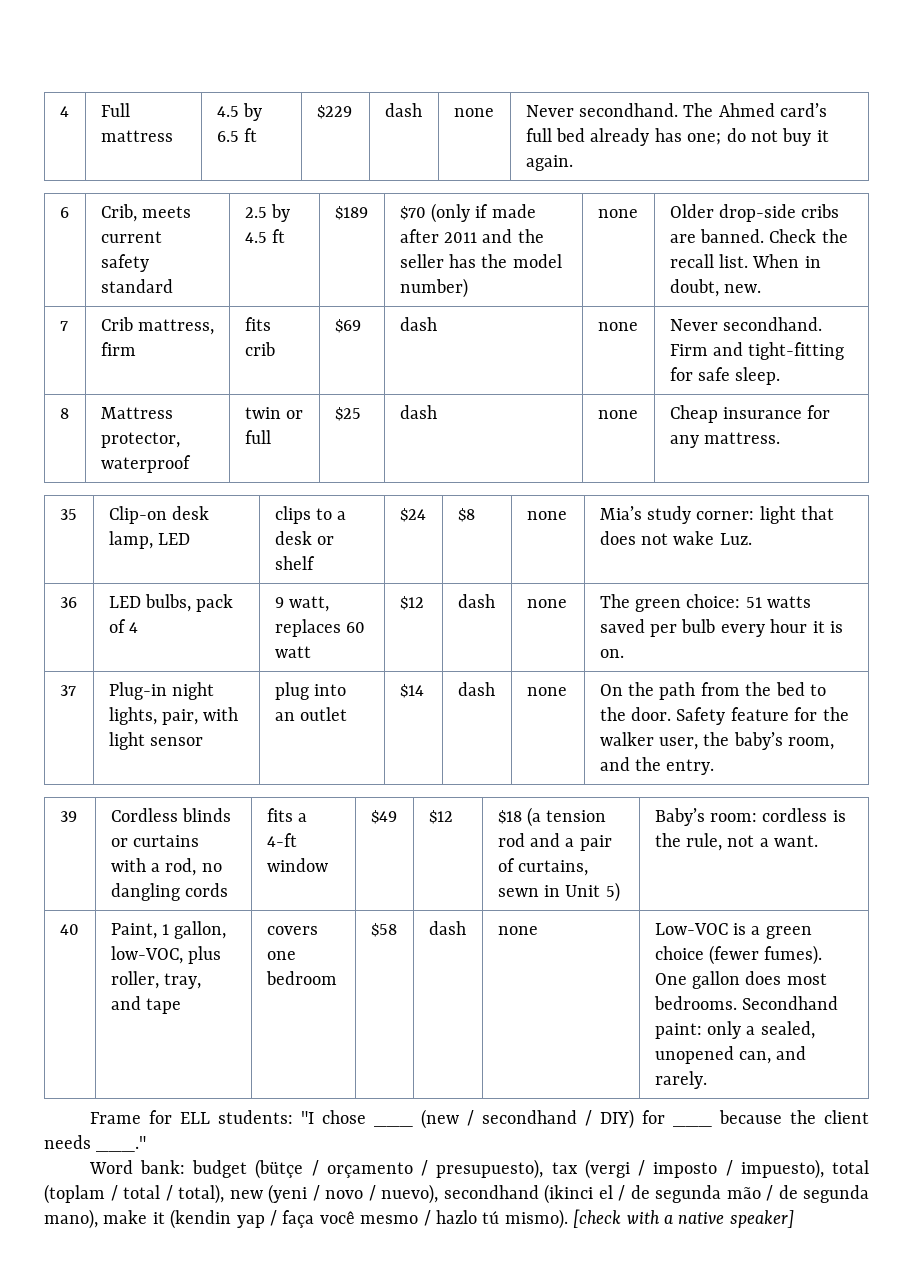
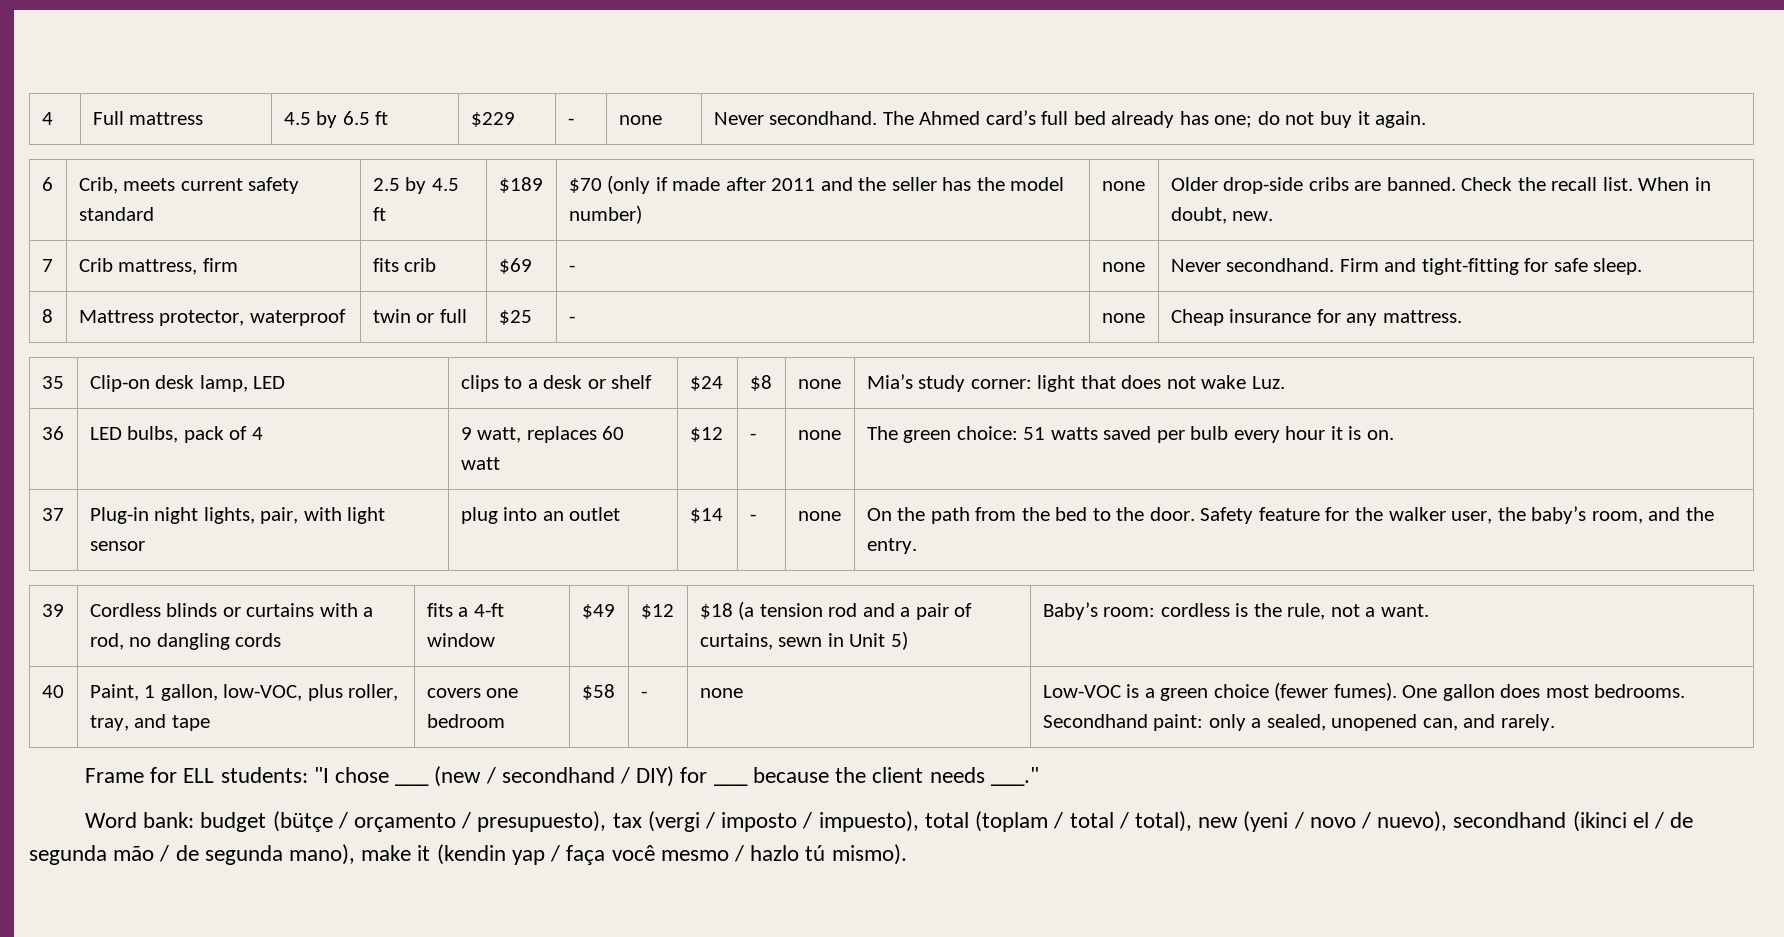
[384,103,422,117] dash -> [567,118,574,125] -
[399,317,437,331] dash -> [568,265,575,272] -
[399,405,437,419] dash -> [568,316,575,323] -
[457,594,495,608] dash -> [749,433,756,440] -
[457,682,495,696] dash -> [749,514,756,521] -
[428,921,466,935] dash -> [640,691,647,698] -
[573,1209,794,1228] [check with a native speaker] -> (907, 854) none

